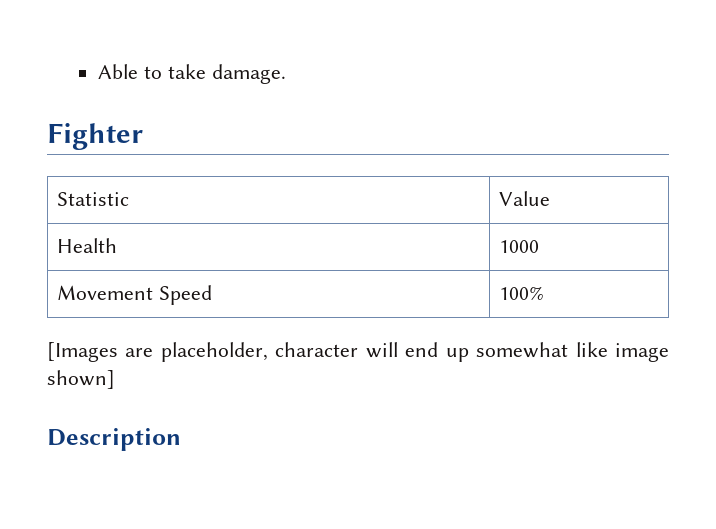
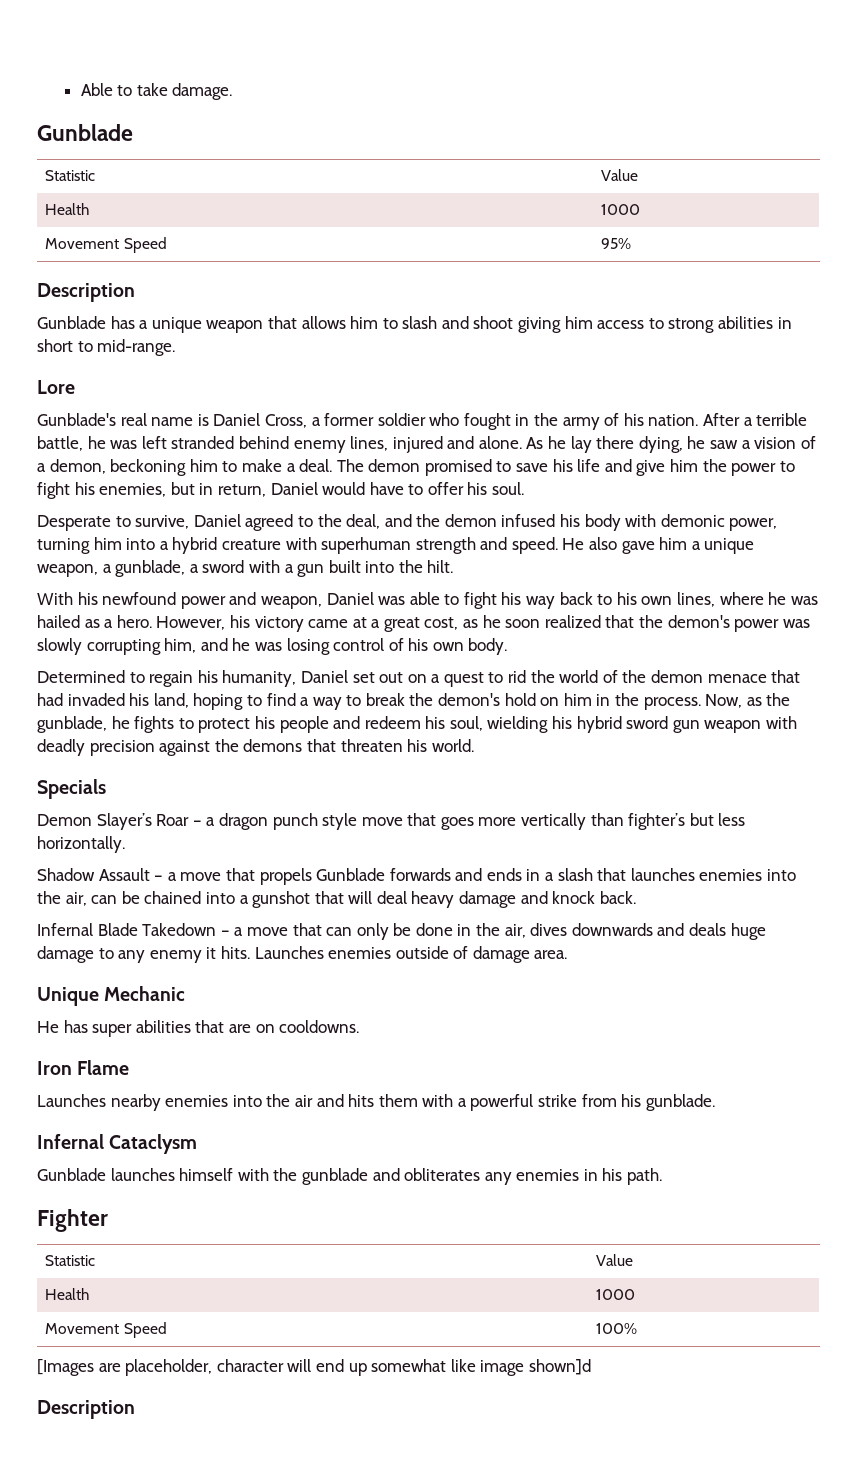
(286, 74) none -> [37,124,133,141] [45,170,96,181] [601,169,639,181] [45,203,90,215] [601,204,641,215] [45,237,167,253] [601,238,632,249] [37,283,135,302] [37,316,792,333] [37,339,176,356] [37,380,75,394] [37,413,808,430] [37,436,816,453] [37,459,795,476] [37,482,525,499] [37,514,778,531] [37,537,755,554] [37,560,454,577] [37,592,818,609] [37,615,810,632] [37,638,508,655] [37,670,801,687] [37,693,791,710] [37,716,798,733] [37,739,474,756] [37,779,106,799] [37,813,746,830] [37,836,125,853] [37,868,797,885] [37,891,636,908] [37,923,766,940] [37,946,568,963] [37,986,186,1006] [37,1020,360,1037] [37,1060,130,1075] [37,1094,715,1111] [37,1134,198,1154] [37,1168,663,1185] // Gunblade // Statistic | Value // Health | 1000 // Movement Speed | 95% // Description // Gunblade has a unique weapon that allows him to slash and shoot giving him access to strong abilities in short to mid-range. // Lore // Gunblade's real name is Daniel Cross, a former soldier who fought in the army of his nation. After a terrible battle, he was left stranded behind enemy lines, injured and alone. As he lay there dying, he saw a vision of a demon, beckoning him to make a deal. The demon promised to save his life and give him the power to fight his enemies, but in return, Daniel would have to offer his soul. // Desperate to survive, Daniel agreed to the deal, and the demon infused his body with demonic power, turning him into a hybrid creature with superhuman strength and speed. He also gave him a unique weapon, a gunblade, a sword with a gun built into the hilt. // With his newfound power and weapon, Daniel was able to fight his way back to his own lines, where he was hailed as a hero. However, his victory came at a great cost, as he soon realized that the demon's power was slowly corrupting him, and he was losing control of his own body. // Determined to regain his humanity, Daniel set out on a quest to rid the world of the demon menace that had invaded his land, hoping to find a way to break the demon's hold on him in the process. Now, as the gunblade, he fights to protect his people and redeem his soul, wielding his hybrid sword gun weapon with deadly precision against the demons that threaten his world. // Specials // Demon Slayer’s Roar – a dragon punch style move that goes more vertically than fighter’s but less horizontally. // Shadow Assault – a move that propels Gunblade forwards and ends in a slash that launches enemies into the air, can be chained into a gunshot that will deal heavy damage and knock back. // Infernal Blade Takedown – a move that can only be done in the air, dives downwards and deals huge damage to any enemy it hits. Launches enemies outside of damage area. // Unique Mechanic // He has super abilities that are on cooldowns. // Iron Flame // Launches nearby enemies into the air and hits them with a powerful strike from his gunblade. // Infernal Cataclysm // Gunblade launches himself with the gunblade and obliterates any enemies in his path.
[47,370,115,389] shown] -> [528,1359,591,1375] shown]d

